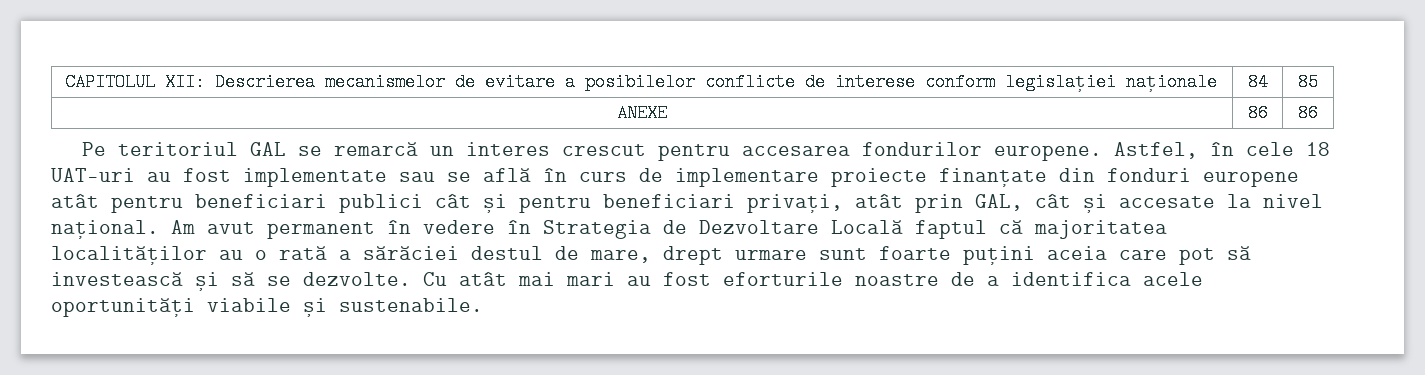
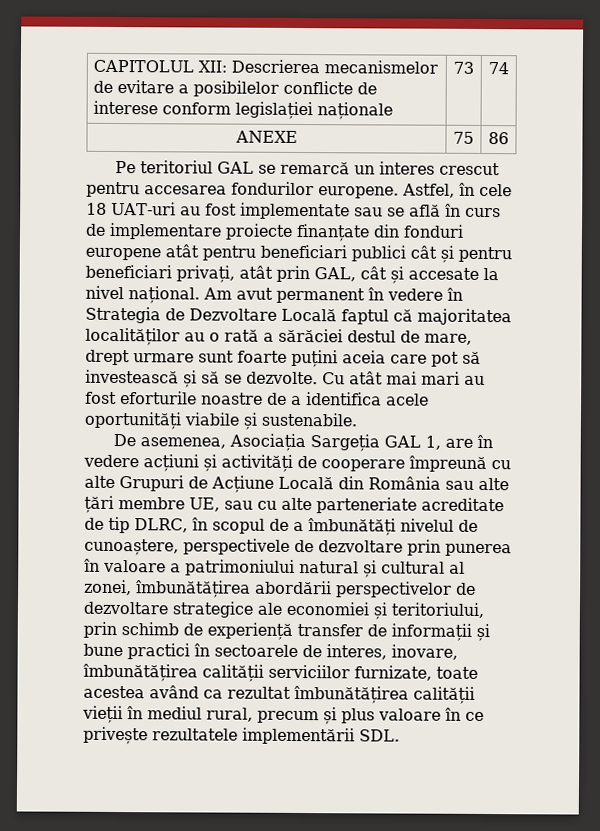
[1247,73,1268,91] [1298,73,1318,91] 84 | 85 -> [453,61,474,74] [488,62,509,75] 73 | 74
[1247,104,1268,122] 86 -> [453,131,474,144] 75
(483, 305) none -> [112,433,493,452] [83,454,511,473] [84,475,509,493] [84,495,504,514] [84,516,478,536] [84,538,512,557] [84,558,465,578] [84,579,476,598] [83,601,484,620] [83,621,490,642] [83,643,458,660] [83,663,478,682] [83,685,475,704] [82,705,484,725] [83,726,400,745] // De asemenea, Asociația Sargeția GAL 1, are în vedere acțiuni și activități de cooperare împreună cu alte Grupuri de Acțiune Locală din România sau alte țări membre UE, sau cu alte parteneriate acreditate de tip DLRC, în scopul de a îmbunătăți nivelul de cunoaștere, perspectivele de dezvoltare prin punerea în valoare a patrimoniului natural și cultural al zonei, îmbunătățirea abordării perspectivelor de dezvoltare strategice ale economiei și teritoriului, prin schimb de experiență transfer de informații și bune practici în sectoarele de interes, inovare, îmbunătățirea calității serviciilor furnizate, toate acestea având ca rezultat îmbunătățirea calității vieții în mediul rural, precum și plus valoare în ce privește rezultatele implementării SDL.

